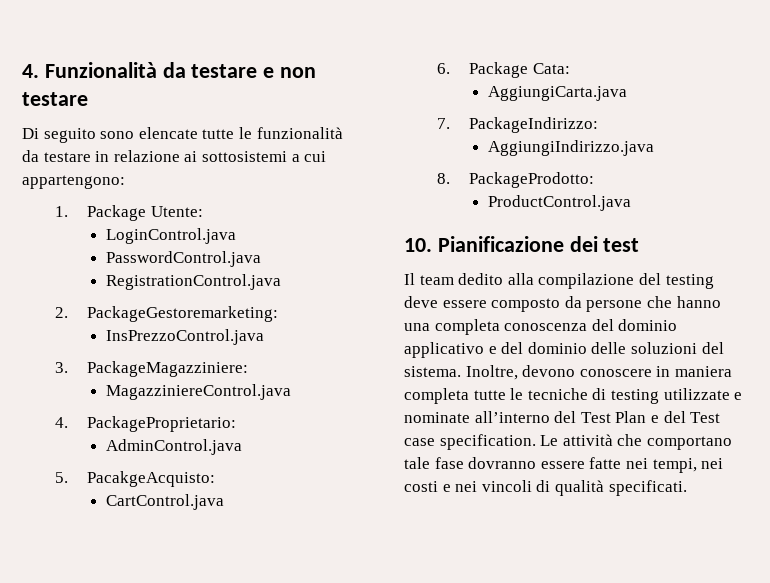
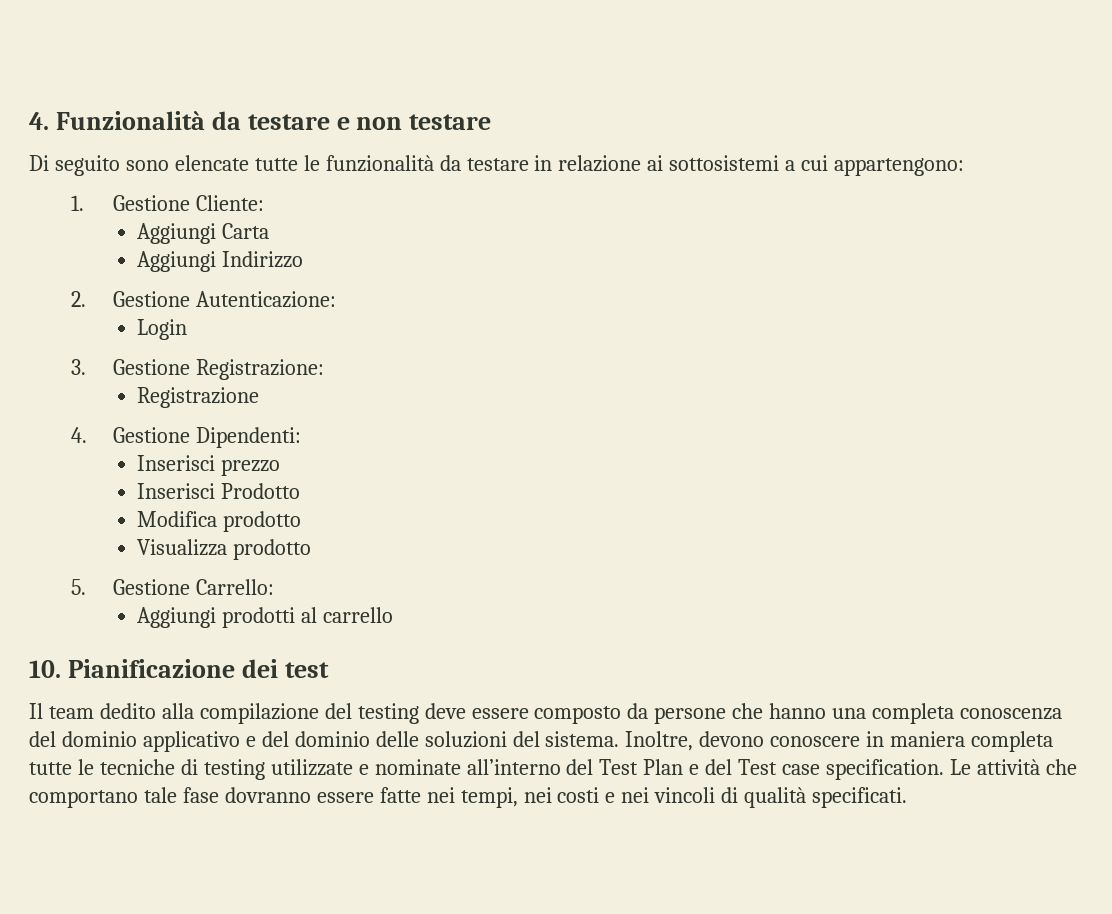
[87,205,203,221] [106,228,237,244] [106,251,262,267] [106,274,282,290] [54,306,279,322] [106,329,265,345] [54,361,249,377] [106,384,292,400] [54,416,237,432] [106,439,243,455] [54,471,216,487] [106,494,225,510] [436,62,570,78] [488,86,628,101] [436,117,599,133] [488,140,655,156] [436,172,595,188] [488,195,632,211] Package Utente: // LoginControl.java // PasswordControl.java // RegistrationControl.java // 2. PackageGestoremarketing: // InsPrezzoControl.java // 3. PackageMagazziniere: // MagazziniereControl.java // 4. PackageProprietario: // AdminControl.java // 5. PacakgeAcquisto: // CartControl.java // 6. Package Cata: // AggiungiCarta.java // 7. PackageIndirizzo: // AggiungiIndirizzo.java // 8. PackageProdotto: // ProductControl.java -> [113,195,265,211] [137,223,270,244] [137,251,304,272] [71,291,337,308] [137,319,188,340] [71,359,325,380] [137,387,260,408] [71,427,302,448] [137,455,281,476] [137,483,301,499] [137,511,302,532] [137,539,312,560] [71,579,275,595] [137,607,394,628] Gestione Cliente: // Aggiungi Carta // Aggiungi Indirizzo // 2. Gestione Autenticazione: // Login // 3. Gestione Registrazione: // Registrazione // 4. Gestione Dipendenti: // Inserisci prezzo // Inserisci Prodotto // Modifica prodotto // Visualizza prodotto // 5. Gestione Carrello: // Aggiungi prodotti al carrello

